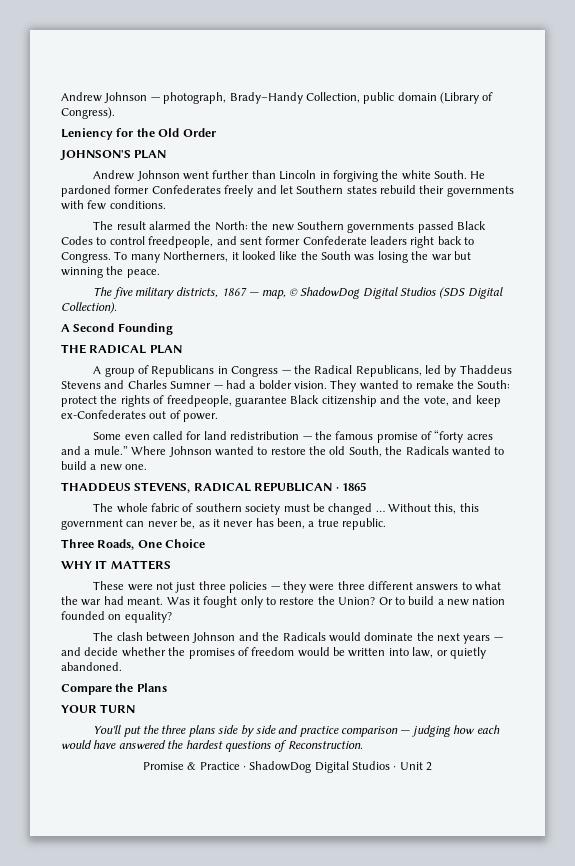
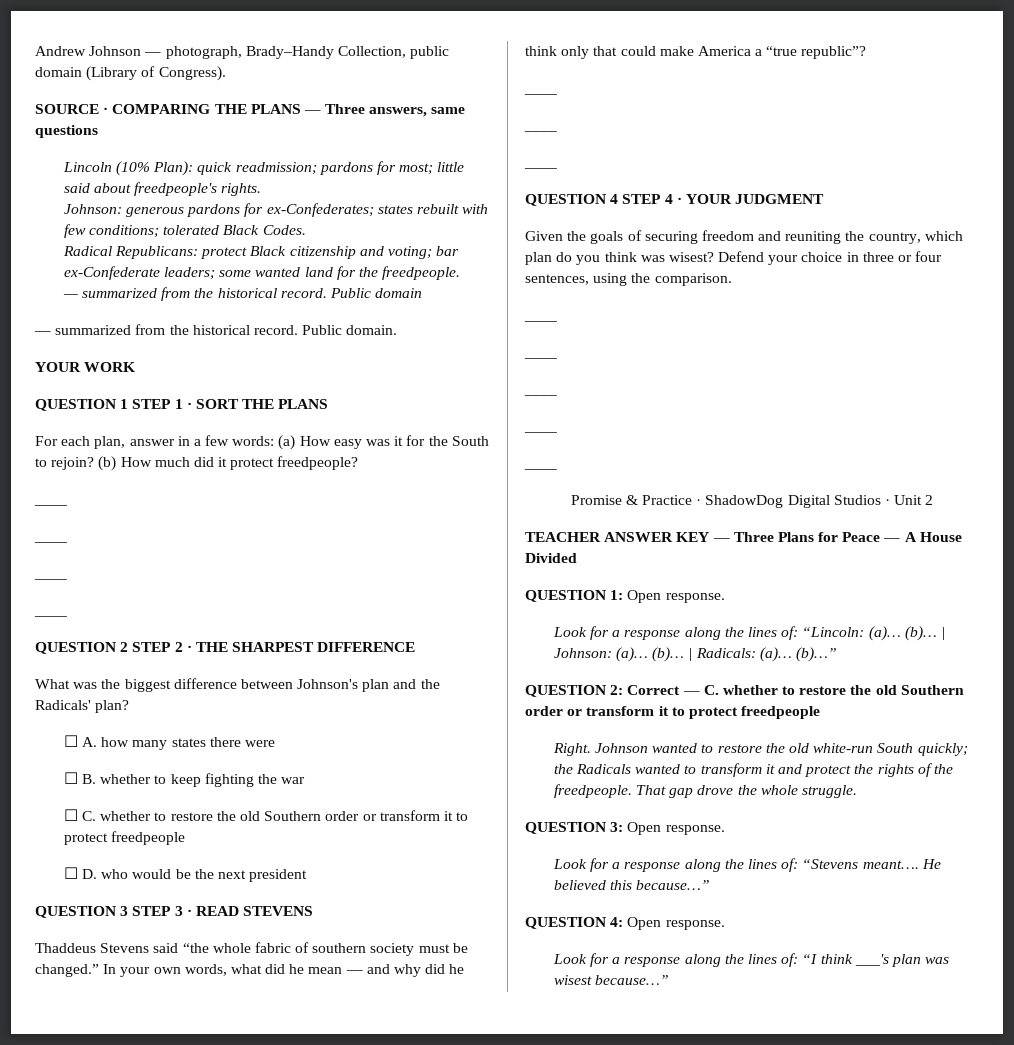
[61,128,216,140] [60,150,167,161] [93,170,486,182] [61,185,514,197] [61,200,166,210] [93,221,487,233] [61,236,475,248] [61,251,471,263] [61,266,160,278] [93,287,503,299] [61,302,117,314] [61,323,173,335] [61,344,182,354] [93,365,512,377] [61,380,511,392] [61,395,501,407] [61,410,219,422] [93,430,493,443] [61,446,505,457] [61,461,148,471] [61,482,366,493] [93,503,114,512] Leniency for the Old Order // JOHNSON'S PLAN // Andrew Johnson went further than Lincoln in forgiving the white South. He pardoned former Confederates freely and let Southern states rebuild their governments with few conditions. // The result alarmed the North: the new Southern governments passed Black Codes to control freedpeople, and sent former Confederate leaders right back to Congress. To many Northerners, it looked like the South was losing the war but winning the peace. // The five military districts, 1867 — map, © ShadowDog Digital Studios (SDS Digital Collection). // A Second Founding // THE RADICAL PLAN // A group of Republicans in Congress — the Radical Republicans, led by Thaddeus Stevens and Charles Sumner — had a bolder vision. They wanted to remake the South: protect the rights of freedpeople, guarantee Black citizenship and the vote, and keep ex-Confederates out of power. // Some even called for land redistribution — the famous promise of “forty acres and a mule.” Where Johnson wanted to restore the old South, the Radicals wanted to build a new one. // THADDEUS STEVENS, RADICAL REPUBLICAN · 1865 // The -> [35,104,466,117] [35,125,98,138] [62,161,465,176] [63,182,262,196] [63,203,489,217] [63,224,306,238] [62,246,460,259] [63,266,461,280] [62,287,423,301] [34,324,398,335] [35,362,136,372] [35,399,329,411] [35,435,489,450] [35,456,359,471] [34,504,67,506] [34,541,67,543] [34,578,67,580] [34,615,67,617] [35,642,416,654] [35,678,440,692] [35,700,130,713] [63,735,275,750] [63,772,306,787] [63,809,469,821] [63,831,186,845] [63,867,308,882] [35,906,314,918] [35,943,209,953] SOURCE · COMPARING THE PLANS — Three answers, same questions // Lincoln (10% Plan): quick readmission; pardons for most; little said about freedpeople's rights. // Johnson: generous pardons for ex-Confederates; states rebuilt with few conditions; tolerated Black Codes. // Radical Republicans: protect Black citizenship and voting; bar ex-Confederate leaders; some wanted land for the freedpeople. // — summarized from the historical record. Public domain // — summarized from the historical record. Public domain. // YOUR WORK // QUESTION 1 STEP 1 · SORT THE PLANS // For each plan, answer in a few words: (a) How easy was it for the South to rejoin? (b) How much did it protect freedpeople? // ____ // ____ // ____ // ____ // QUESTION 2 STEP 2 · THE SHARPEST DIFFERENCE // What was the biggest difference between Johnson's plan and the Radicals' plan? // ☐ A. how many states there were // ☐ B. whether to keep fighting the war // ☐ C. whether to restore the old Southern order or transform it to protect freedpeople // ☐ D. who would be the next president // QUESTION 3 STEP 3 · READ STEVENS // Thaddeus Stevens said “the
[328,503,479,515] [61,518,387,530] [61,539,206,550] [61,560,171,570] [93,581,502,593] [61,596,506,608] [61,611,172,623] [93,632,503,644] [61,647,486,659] [61,662,122,671] [61,683,167,695] [61,704,136,713] [93,725,500,737] [61,740,363,752] changed … Without this, this government can never be, as it never has been, a true republic. // Three Roads, One Choice // WHY IT MATTERS // These were not just three policies — they were three different answers to what the war had meant. Was it fought only to restore the Union? Or to build a new nation founded on equality? // The clash between Johnson and the Radicals would dominate the next years — and decide whether the promises of freedom would be written into law, or quietly abandoned. // Compare the Plans // YOUR TURN // You'll put the three plans side by side and practice comparison — judging how each would have answered the hardest questions of Reconstruction. -> [35,964,465,977] [525,46,867,59] [524,93,557,95] [524,130,557,132] [524,167,557,169] [525,194,825,206] [525,230,963,244] [525,251,943,265] [525,273,732,286] [524,320,557,322] [524,357,557,359] [524,394,557,396] [524,431,557,433] [524,468,557,470] changed.” In your own words, what did he mean — and why did he think only that could make America a “true republic”? // ____ // ____ // ____ // QUESTION 4 STEP 4 · YOUR JUDGMENT // Given the goals of securing freedom and reuniting the country, which plan do you think was wisest? Defend your choice in three or four sentences, using the comparison. // ____ // ____ // ____ // ____ // ____
(433, 766) none -> [525,532,962,542] [525,553,577,563] [525,590,725,603] [552,626,945,641] [553,647,837,662] [525,685,964,697] [525,706,821,719] [552,743,968,756] [553,763,953,777] [553,784,857,798] [525,822,725,835] [552,858,941,872] [553,880,711,890] [525,917,725,930] [552,953,950,967] [553,975,670,985] // TEACHER ANSWER KEY — Three Plans for Peace — A House Divided // QUESTION 1: Open response. // Look for a response along the lines of: “Lincoln: (a)… (b)… | Johnson: (a)… (b)… | Radicals: (a)… (b)…” // QUESTION 2: Correct — C. whether to restore the old Southern order or transform it to protect freedpeople // Right. Johnson wanted to restore the old white-run South quickly; the Radicals wanted to transform it and protect the rights of the freedpeople. That gap drove the whole struggle. // QUESTION 3: Open response. // Look for a response along the lines of: “Stevens meant…. He believed this because…” // QUESTION 4: Open response. // Look for a response along the lines of: “I think ___'s plan was wisest because…”

